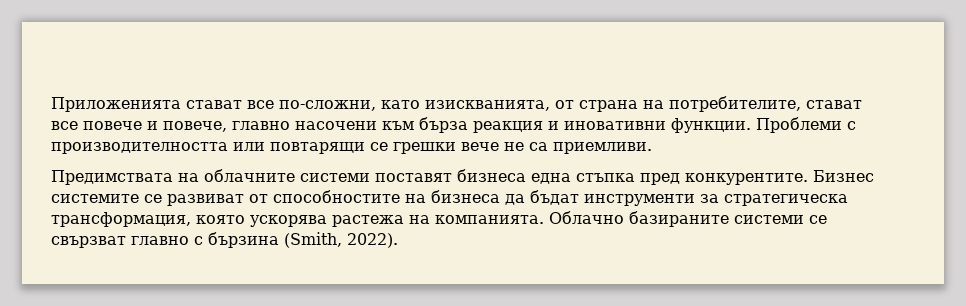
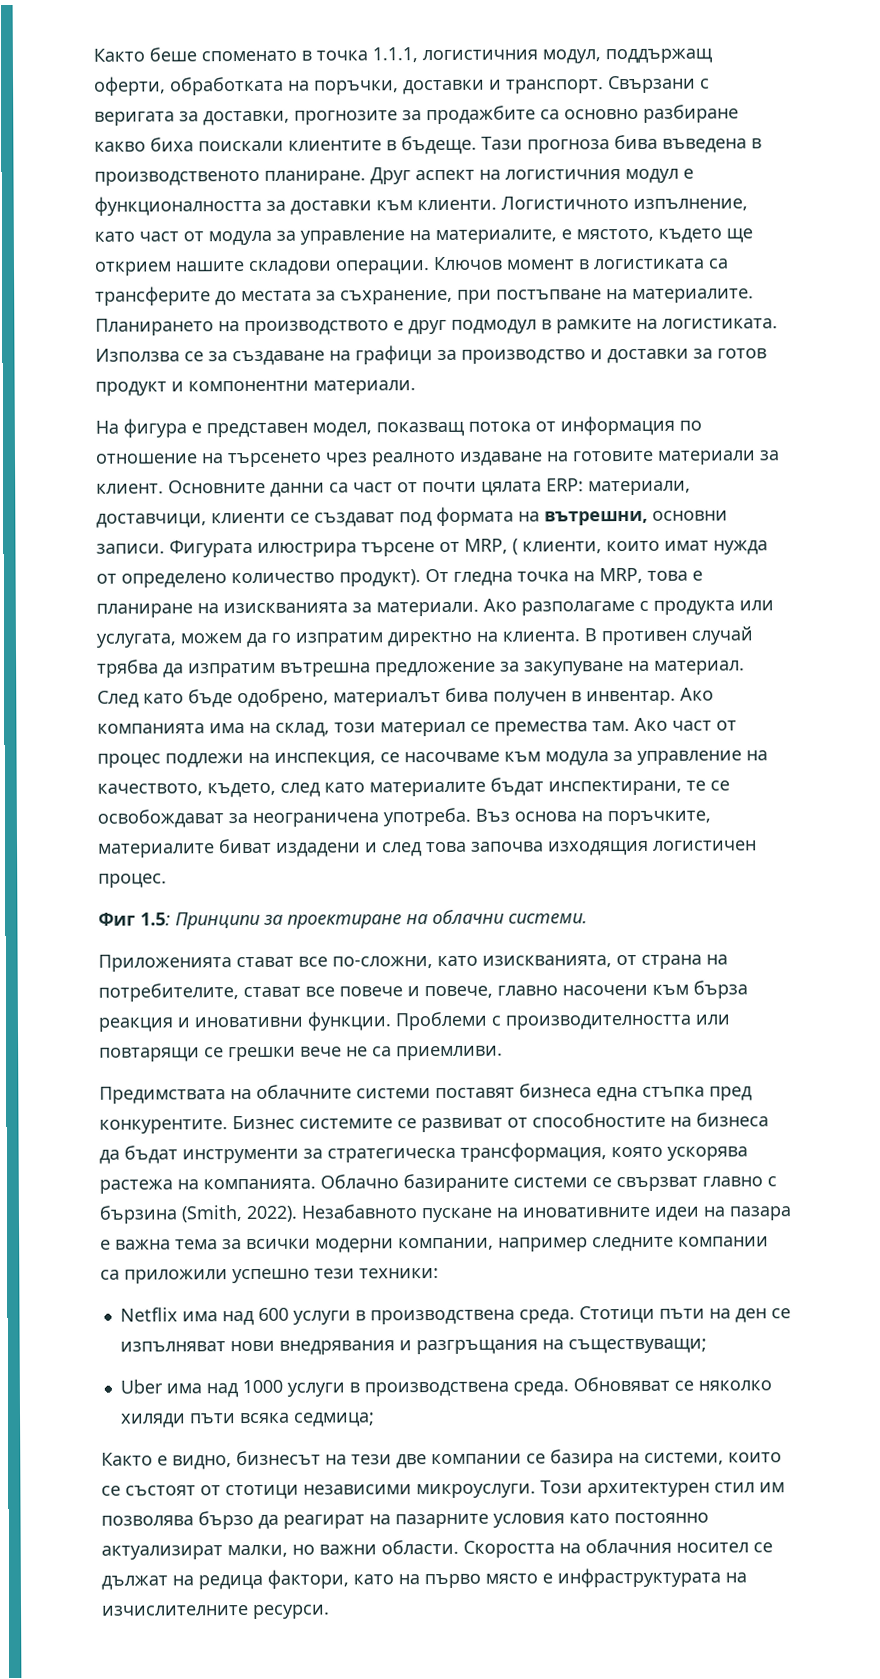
(51, 104) none -> [93,47,712,64] [94,75,710,96] [94,104,739,126] [94,134,762,155] [94,167,694,186] [94,195,748,216] [94,228,753,246] [94,256,729,276] [95,286,754,306] [95,318,778,336] [95,345,767,366] [95,380,416,396] [95,415,702,438] [95,450,780,468] [96,478,691,497] [96,506,728,528] [96,538,768,558] [96,567,703,588] [96,598,774,618] [96,626,753,648] [97,659,745,678] [97,687,714,708] [97,717,737,737] [97,750,768,768] [97,777,730,798] [97,807,711,828] [98,838,757,858] [98,873,167,888] [98,909,588,930] Както беше споменато в точка 1.1.1, логистичния модул, поддържащ оферти, обработката на поръчки, доставки и транспорт. Свързани с веригата за доставки, прогнозите за продажбите са основно разбиране какво биха поискали клиентите в бъдеще. Тази прогноза бива въведена в производственото планиране. Друг аспект на логистичния модул е функционалността за доставки към клиенти. Логистичното изпълнение, като част от модула за управление на материалите, е мястото, където ще открием нашите складови операции. Ключов момент в логистиката са трансферите до местата за съхранение, при постъпване на материалите. Планирането на производството е друг подмодул в рамките на логистиката. Използва се за създаване на графици за производство и доставки за готов продукт и компонентни материали. // На фигура е представен модел, показващ потока от информация по отношение на търсенето чрез реалното издаване на готовите материали за клиент. Основните данни са част от почти цялата ERP: материали, доставчици, клиенти се създават под формата на вътрешни, основни записи. Фигурата илюстрира търсене от MRP, ( клиенти, които имат нужда от определено количество продукт). От гледна точка на MRP, това е планиране на изискванията за материали. Ако разполагаме с продукта или услугата, можем да го изпратим директно на клиента. В противен случай трябва да изпратим вътрешна предложение за закупуване на материал. След като бъде одобрено, материалът бива получен в инвентар. Ако компанията има на склад, този материал се премества там. Ако част от процес подлежи на инспекция, се насочваме към модула за управление на качеството, където, след като материалите бъдат инспектирани, те се освобождават за неограничена употреба. Въз основа на поръчките, материалите биват издадени и след това започва изходящия логистичен процес. // Фиг 1.5: Принципи за проектиране на облачни системи. //
(398, 240) none -> [301,1204,791,1223] [100,1236,769,1253] [100,1268,439,1284] [119,1305,791,1326] [119,1338,707,1355] [119,1376,772,1398] [120,1412,375,1428] [101,1449,782,1470] [101,1480,785,1500] [101,1510,709,1530] [101,1538,773,1560] [101,1567,747,1590] [102,1604,330,1619] Незабавното пускане на иновативните идеи на пазара е важна тема за всички модерни компании, например следните компании са приложили успешно тези техники: // Netflix има над 600 услуги в производствена среда. Стотици пъти на ден се изпълняват нови внедрявания и разгръщания на съществуващи; // Uber има над 1000 услуги в производствена среда. Обновяват се няколко хиляди пъти всяка седмица; // Както е видно, бизнесът на тези две компании се базира на системи, които се състоят от стотици независими микроуслуги. Този архитектурен стил им позволява бързо да реагират на пазарните условия като постоянно актуализират малки, но важни области. Скоростта на облачния носител се дължат на редица фактори, като на първо място е инфраструктурата на изчислителните ресурси.

